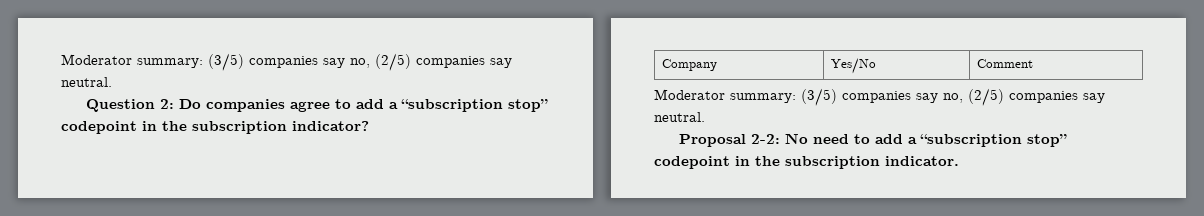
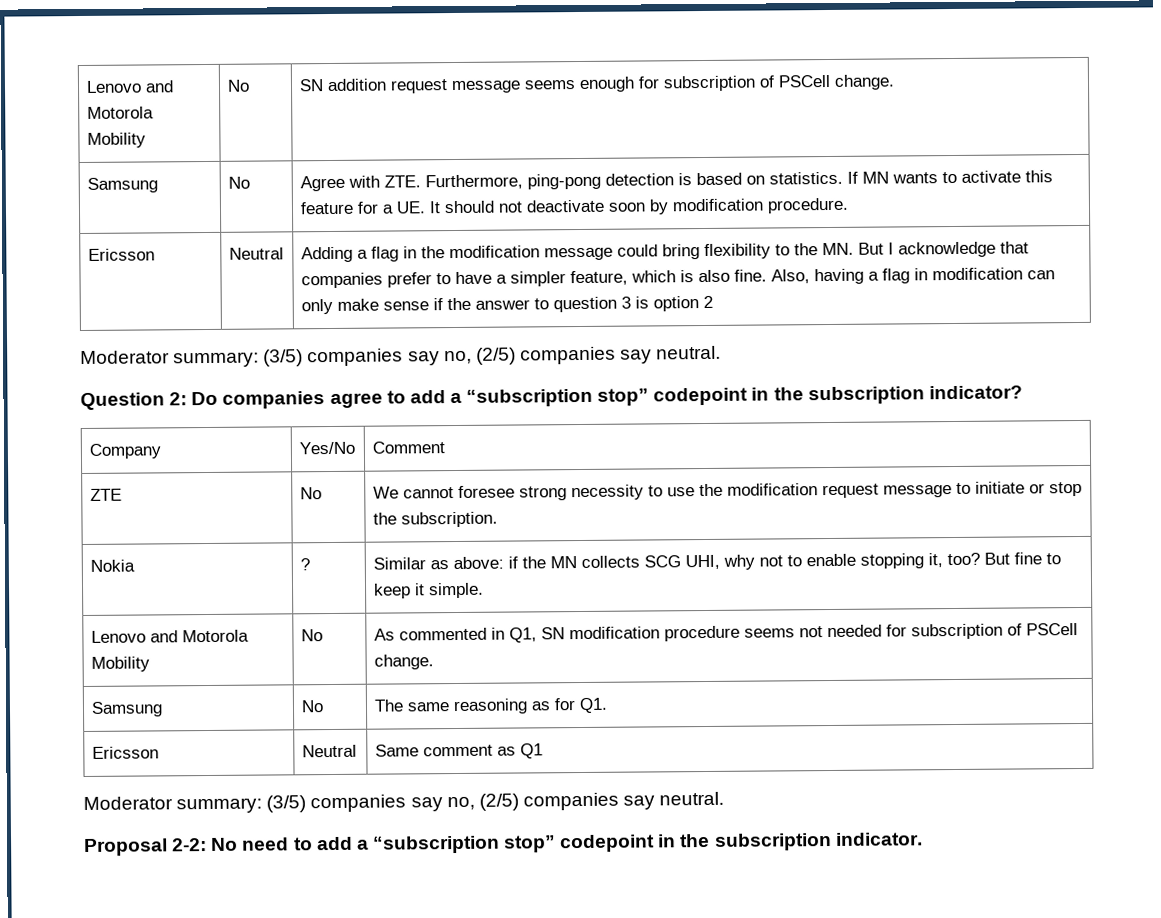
(61, 59) none -> [85,80,174,93] [86,106,154,119] [86,132,146,148] [226,79,250,92] [298,74,895,94] [86,177,158,193] [227,176,250,189] [299,170,1053,192] [299,197,849,215] [87,248,155,261] [228,247,284,260] [300,241,1029,263] [300,267,1055,289] [300,295,713,315] Lenovo and Motorola Mobility | No | SN addition request message seems enough for subscription of PSCell change. // Samsung | No | Agree with ZTE. Furthermore, ping-pong detection is based on statistics. If MN wants to activate this feature for a UE. It should not deactivate soon by modification procedure. // Ericsson | Neutral | Adding a flag in the modification message could bring flexibility to the MN. But I acknowledge that companies prefer to have a simpler feature, which is also fine. Also, having a flag in modification can only make sense if the answer to question 3 is option 2 //
(1034, 63) none -> [89,488,122,501] [299,487,322,500] [372,481,1082,501] [372,511,498,528] [89,559,135,572] [299,558,310,571] [372,552,1061,570] [372,582,484,599] [90,629,249,643] [90,656,150,672] [300,629,323,642] [373,623,1078,643] [373,654,434,670] [90,701,163,717] [300,700,324,713] [373,697,608,715] [91,746,159,759] [301,744,357,758] [374,743,543,759] // ZTE | No | We cannot foresee strong necessity to use the modification request message to initiate or stop the subscription. // Nokia | ? | Similar as above: if the MN collects SCG UHI, why not to enable stopping it, too? But fine to keep it simple. // Lenovo and Motorola Mobility | No | As commented in Q1, SN modification procedure seems not needed for subscription of PSCell change. // Samsung | No | The same reasoning as for Q1. // Ericsson | Neutral | Same comment as Q1

